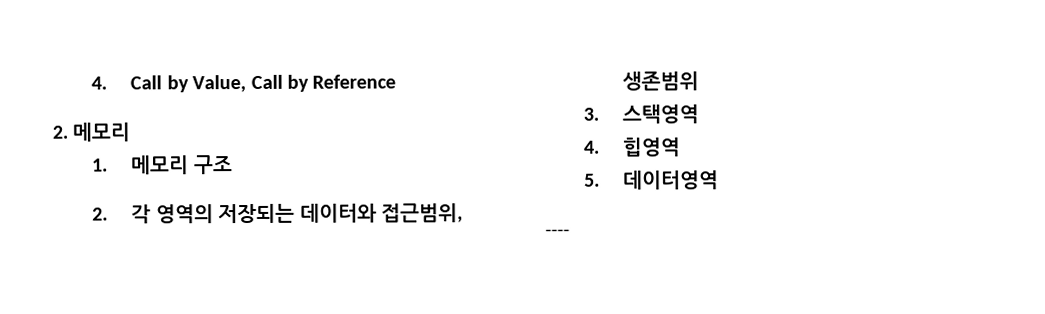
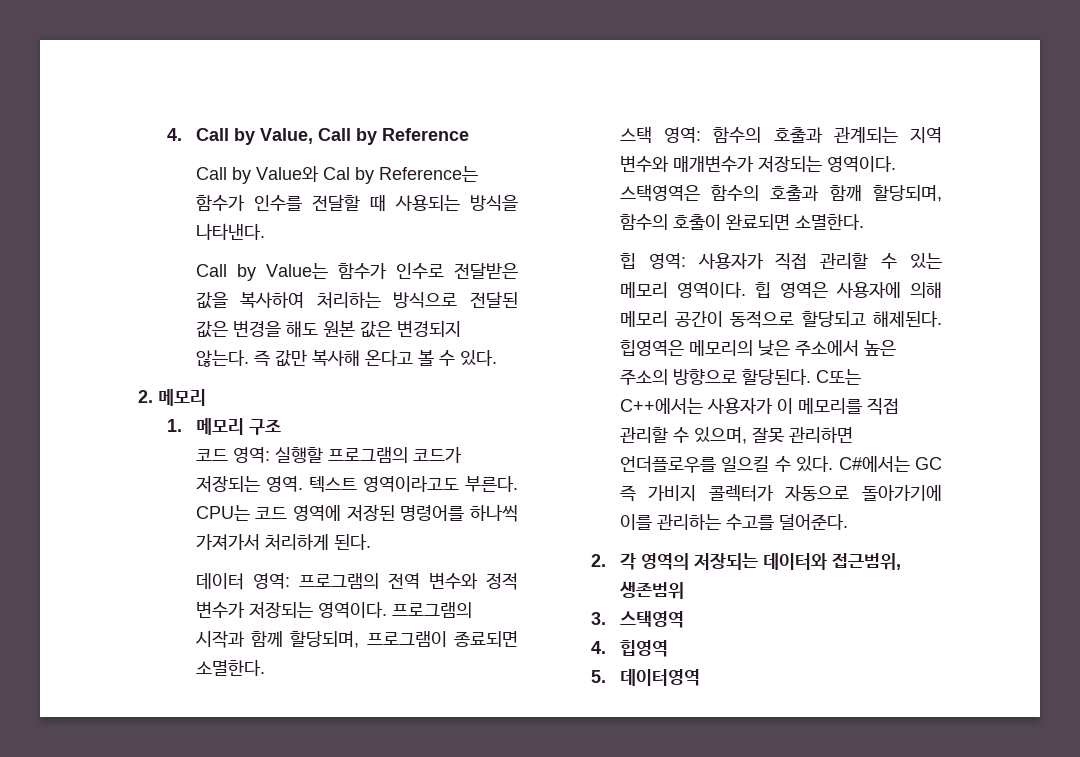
(397, 81) none -> [195,166,478,184] [195,194,518,211] [195,223,265,240] [195,263,518,281] [195,292,518,309] [195,320,461,338] [195,350,497,367] // Call by Value와 Cal by Reference는 함수가 인수를 전달할 때 사용되는 방식을 나타낸다. // Call by Value는 함수가 인수로 전달받은 값을 복사하여 처리하는 방식으로 전달된 값은 변경을 해도 원본 값은 변경되지 않는다. 즉 값만 복사해 온다고 볼 수 있다.
(233, 165) none -> [195,447,462,463] [195,476,518,493] [195,504,518,522] [195,534,371,550] [195,572,518,590] [195,601,472,618] [195,630,518,648] [195,660,265,676] [619,126,942,144] [619,155,896,172] [619,184,942,202] [619,214,864,230] [619,253,942,270] [619,282,942,298] [619,311,942,328] [619,340,896,356] [619,369,861,385] [619,398,899,415] [619,427,853,444] [619,456,942,473] [619,485,942,502] [619,514,848,530] // 코드 영역: 실행할 프로그램의 코드가 저장되는 영역. 텍스트 영역이라고도 부른다. CPU는 코드 영역에 저장된 명령어를 하나씩 가져가서 처리하게 된다. // 데이터 영역: 프로그램의 전역 변수와 정적 변수가 저장되는 영역이다. 프로그램의 시작과 함께 할당되며, 프로그램이 종료되면 소멸한다. // 스택 영역: 함수의 호출과 관계되는 지역 변수와 매개변수가 저장되는 영역이다. 스택영역은 함수의 호출과 함깨 할당되며, 함수의 호출이 완료되면 소멸한다. // 힙 영역: 사용자가 직접 관리할 수 있는 메모리 영역이다. 힙 영역은 사용자에 의해 메모리 공간이 동적으로 할당되고 해제된다. 힙영역은 메모리의 낮은 주소에서 높은 주소의 방향으로 할당된다. C또는 C++에서는 사용자가 이 메모리를 직접 관리할 수 있으며, 잘못 관리하면 언더플로우를 일으킬 수 있다. C#에서는 GC 즉 가비지 콜렉터가 자동으로 돌아가기에 이를 관리하는 수고를 덜어준다.
[545,228,570,236] // ---- -> (700, 677) none

